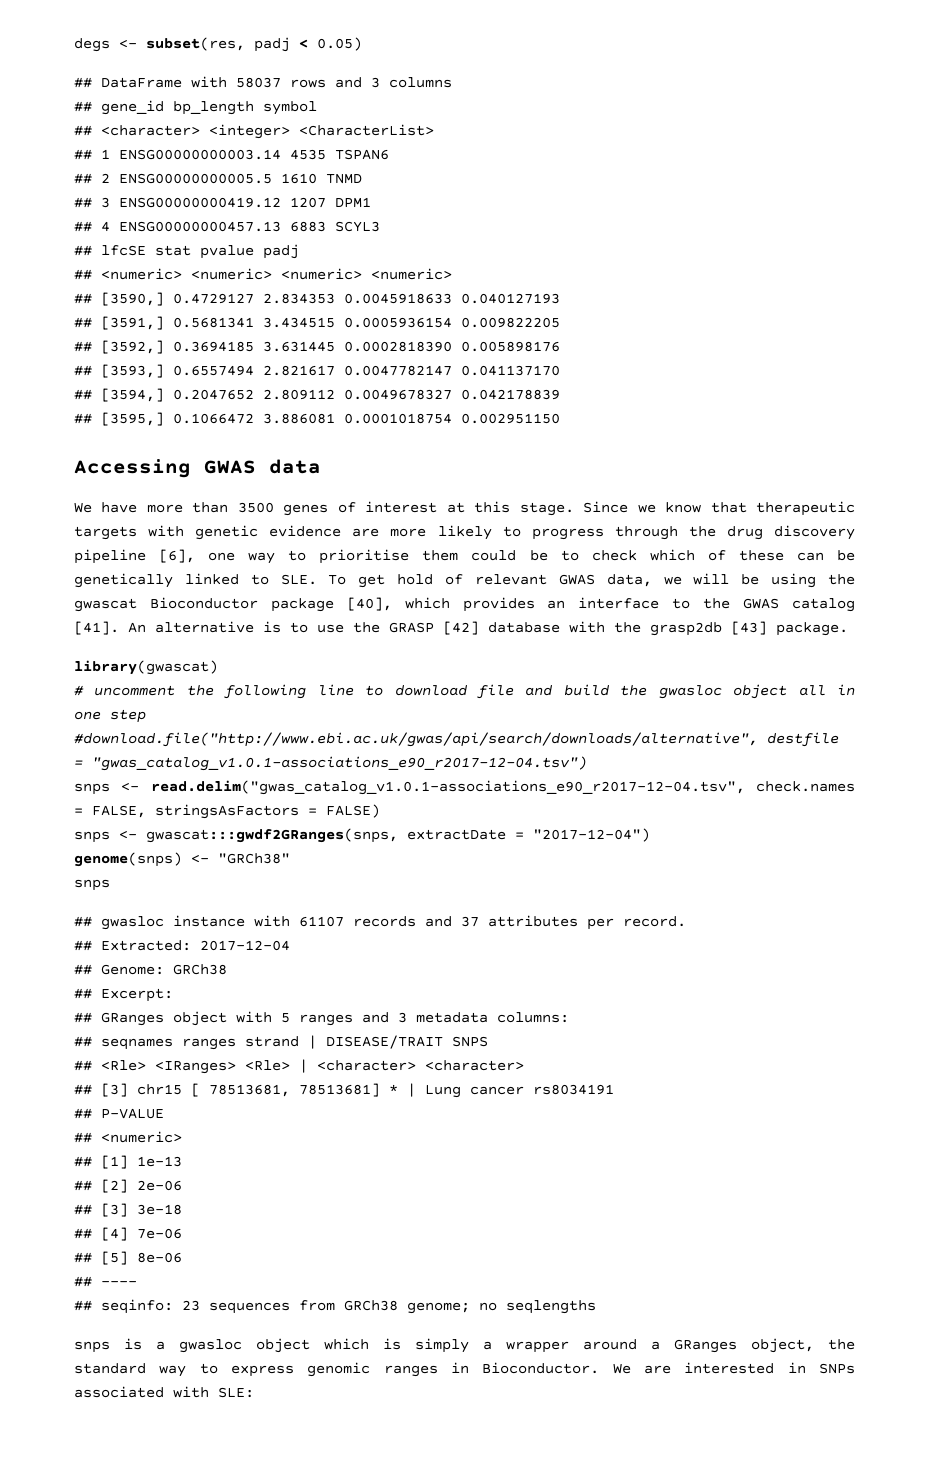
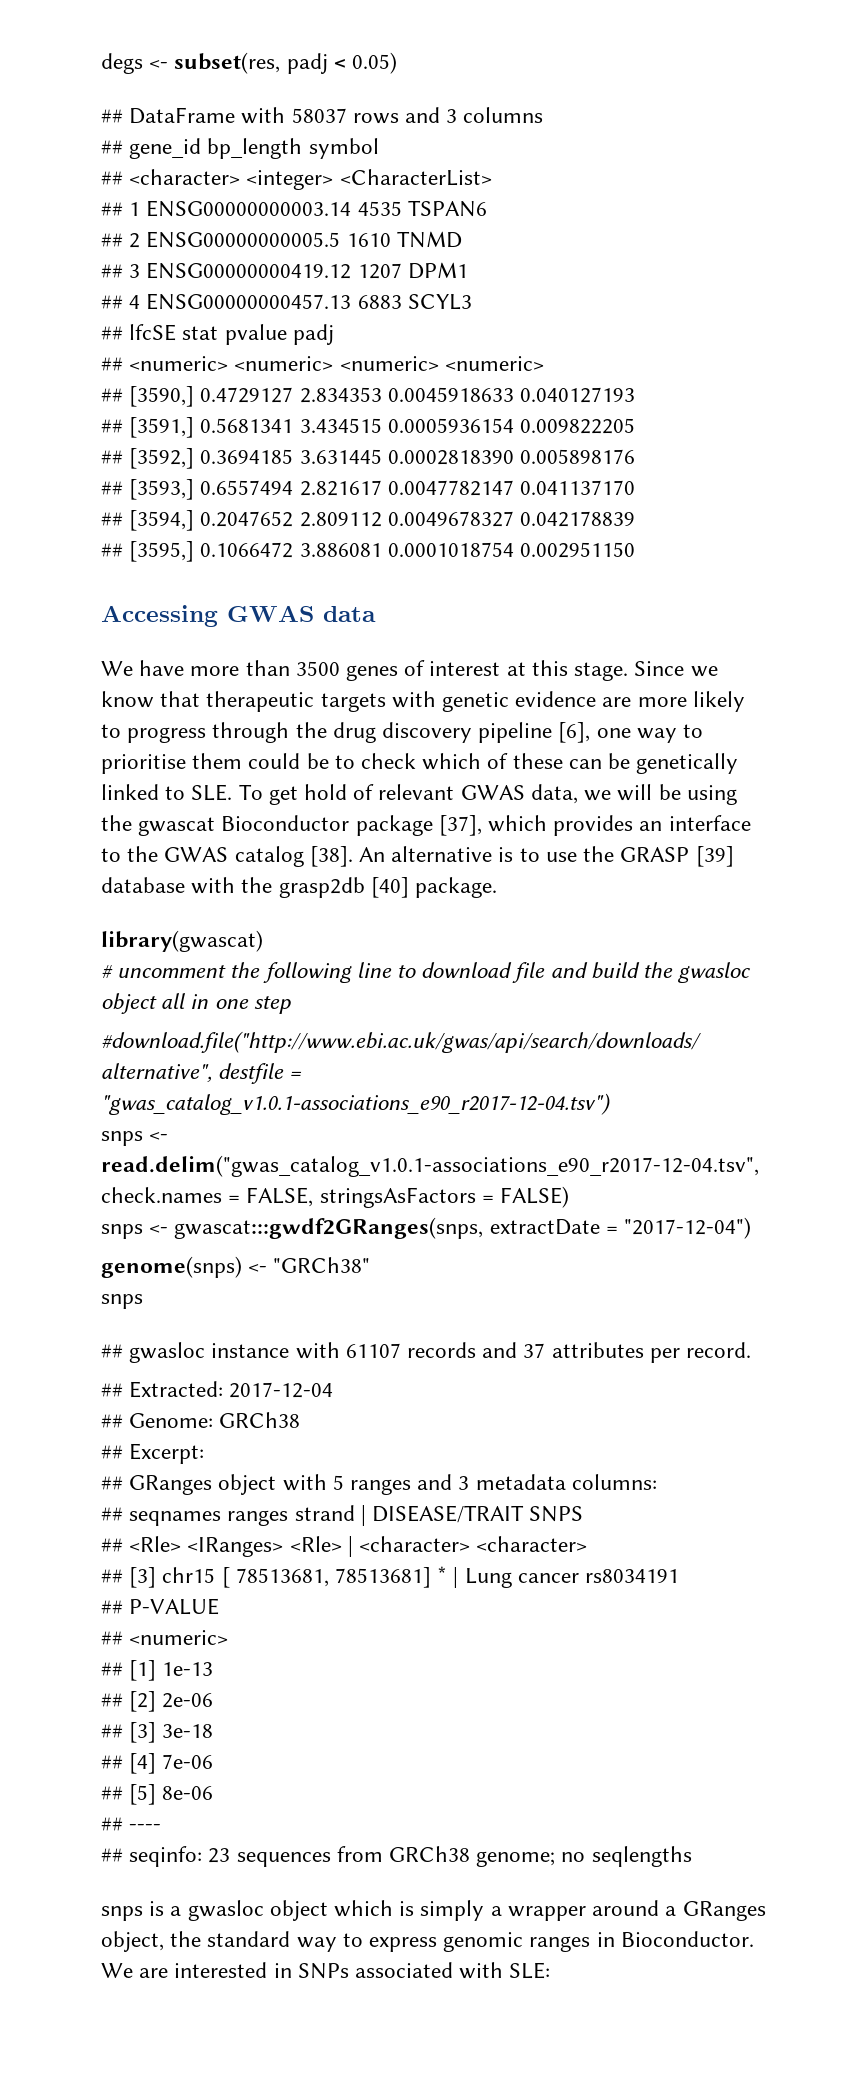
[346,597,392,611] [40], -> [438,815,482,836] [37],
[74,621,119,635] [41]. -> [309,846,353,867] [38].
[443,621,479,635] [42] -> [695,846,734,867] [39]
[731,621,767,635] [43] -> [370,877,409,898] [40]

